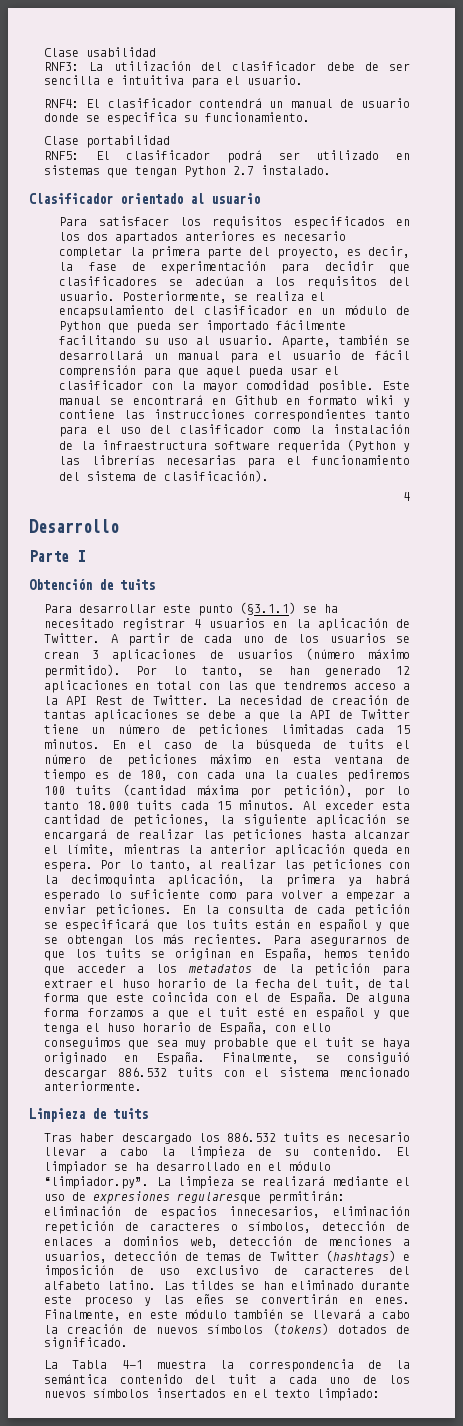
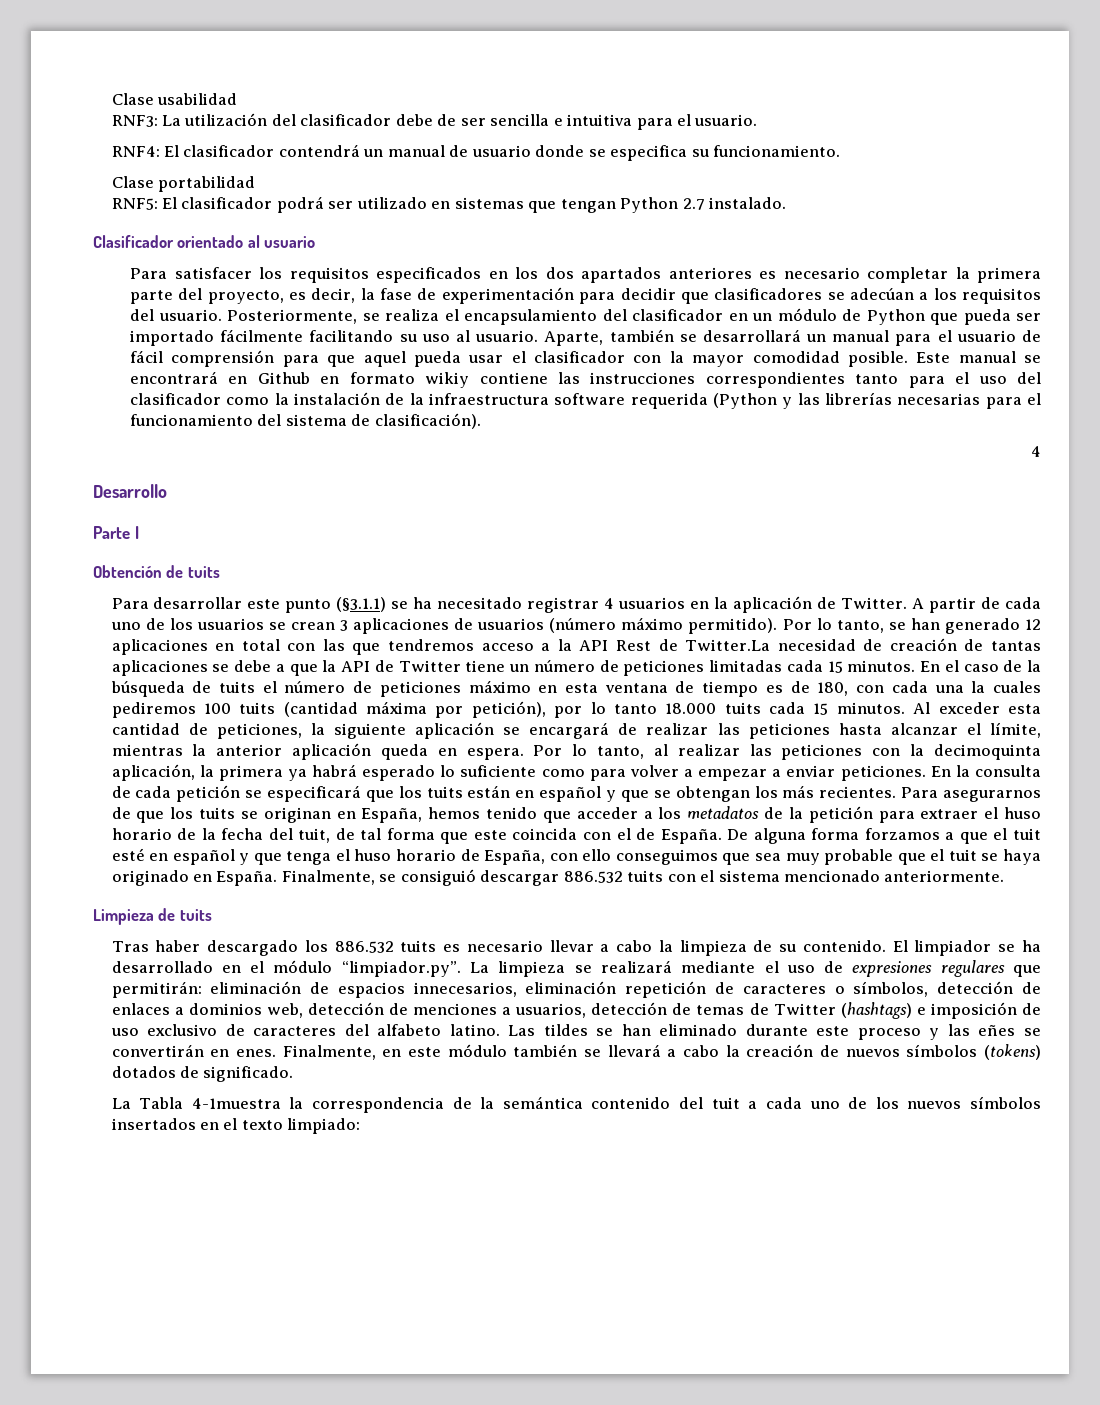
[366,395,410,407] wiki y -> [425,372,470,388] wikiy
[153,695,232,705] Twitter. La -> [685,639,771,651] Twitter.La
[177,1192,262,1204] regularesque -> [940,960,1042,977] regulares que
[121,1360,206,1369] 4-1 muestra -> [191,1098,281,1109] 4-1muestra

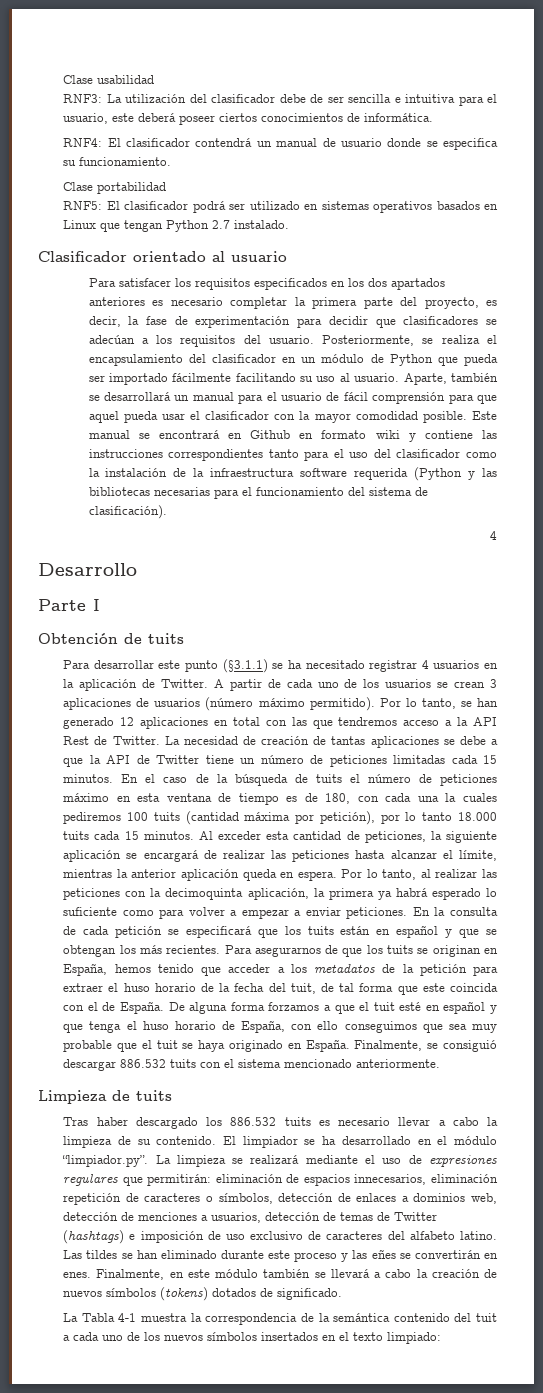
[694,114,758,126] usuario. -> [63,113,434,125] usuario, este deberá poseer ciertos conocimientos de informática.
(524, 203) none -> [373,201,498,213] [63,220,97,229] operativos basados en Linux
[425,372,470,388] wikiy -> [375,430,416,442] wiki y
[825,392,893,405] librerías -> [88,487,150,496] bibliotecas
[685,639,771,651] Twitter.La -> [112,736,180,745] Twitter. La
[191,1098,281,1109] 4-1muestra -> [118,1313,188,1322] 4-1 muestra

